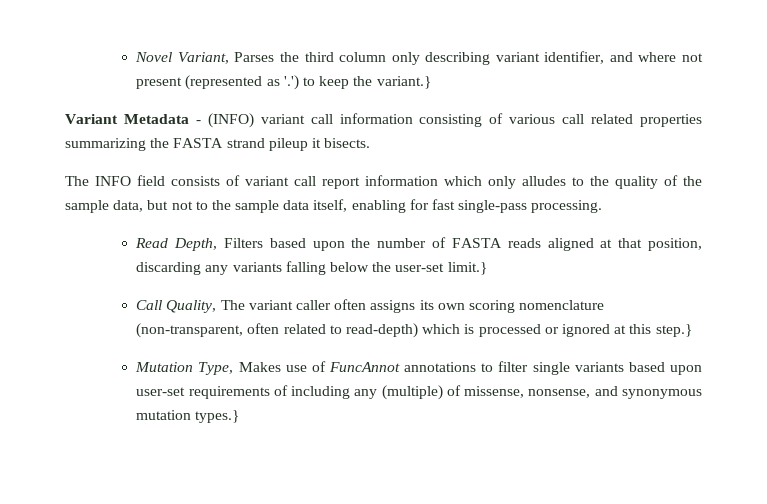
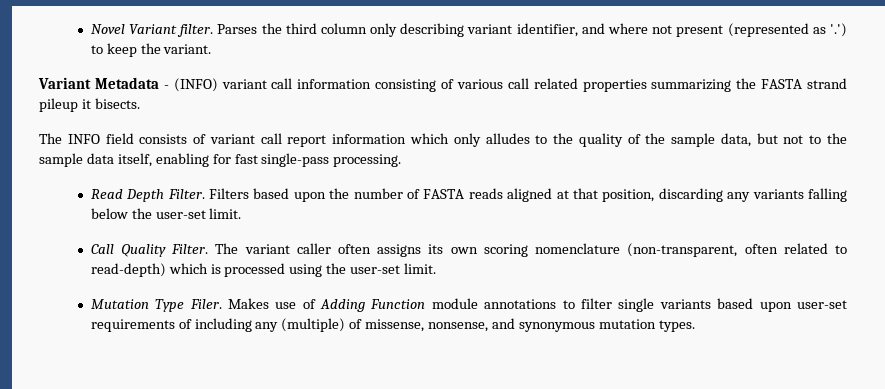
[177,52,229,64] Variant, -> [128,24,214,37] Variant filter.
[376,76,431,89] variant.} -> [163,44,212,54] variant.
[174,238,218,251] Depth, -> [126,189,205,202] Depth Filter.
[447,262,487,275] limit.} -> [209,208,242,219] limit.
[166,300,217,313] Quality, -> [120,244,209,257] Quality Filter.
[544,324,692,337] or ignored at this step.} -> [289,263,437,277] using the user-set limit.
[198,362,234,375] Type, -> [155,299,222,312] Type Filer.
[329,362,401,372] FuncAnnot -> [320,298,478,312] Adding Function module
[195,410,240,423] types.} -> [658,320,695,332] types.

